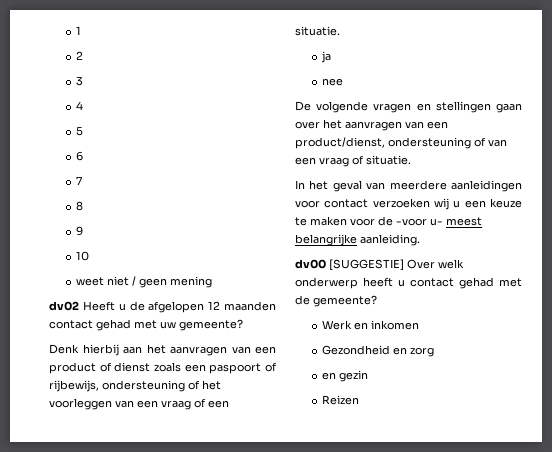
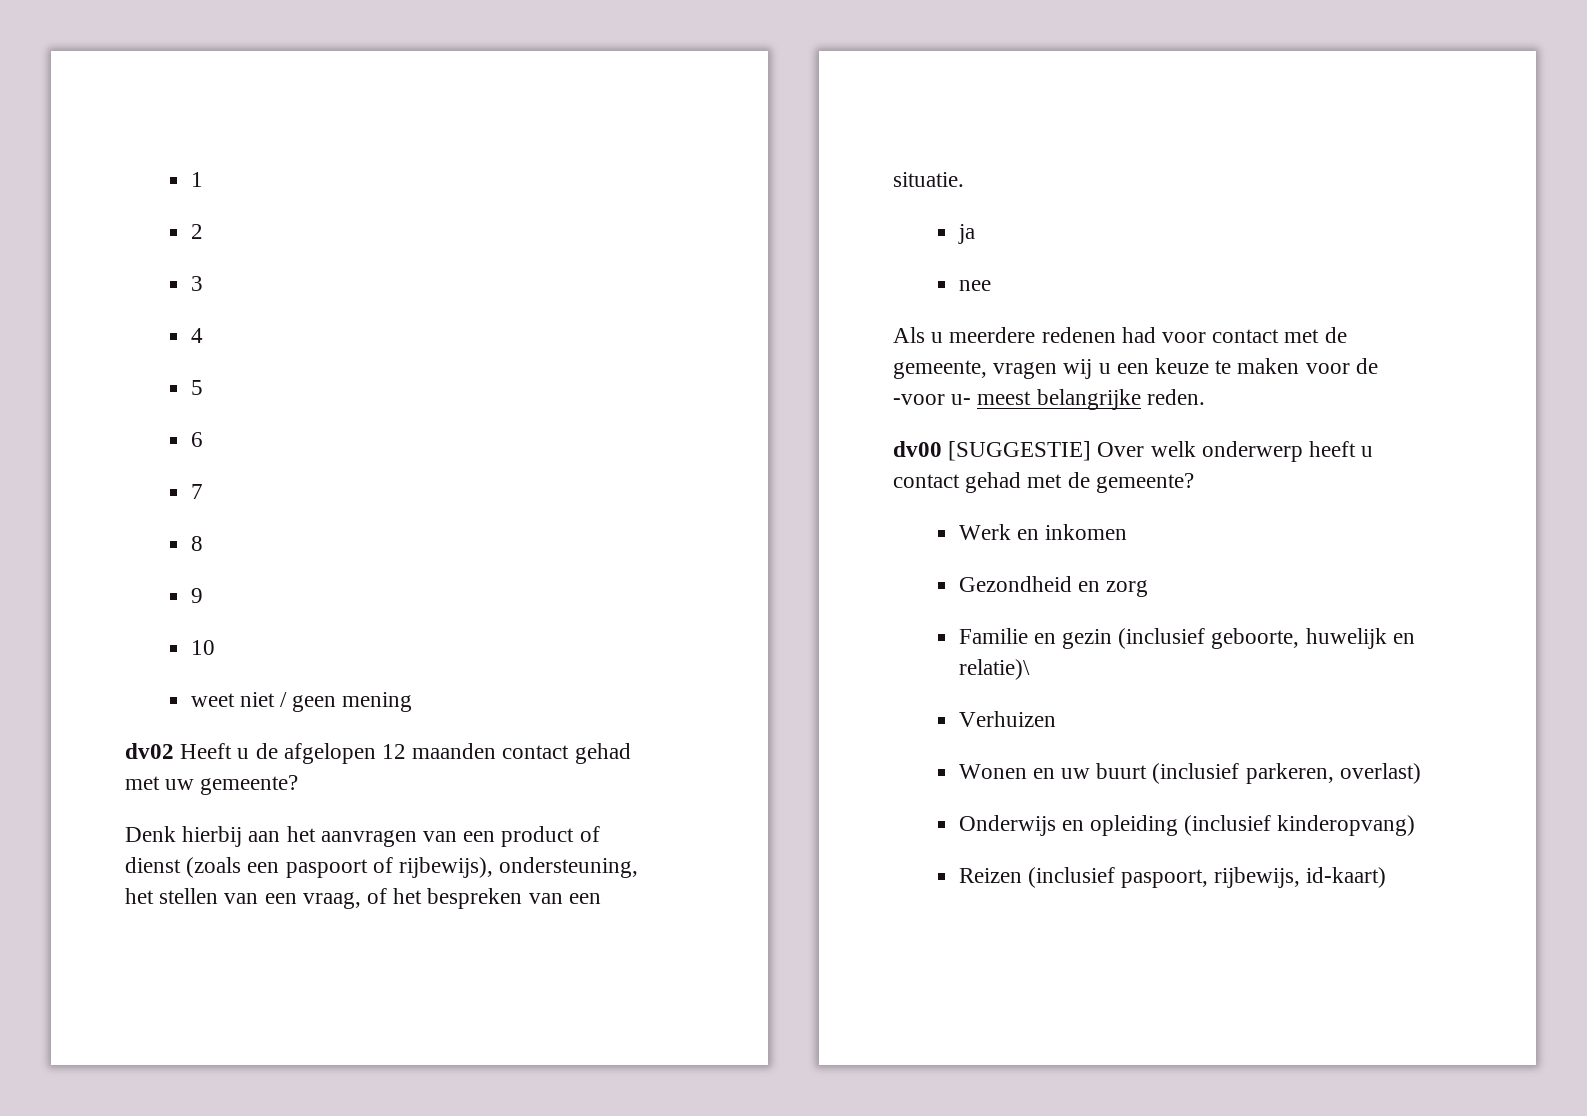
[154,362,181,372] zoals -> [186,857,242,878] (zoals
[49,380,185,392] rijbewijs, ondersteuning -> [399,857,639,878] [125,888,361,909] rijbewijs), ondersteuning, het stellen van een vraag,
[49,398,229,410] voorleggen van een vraag of een -> [427,888,601,909] bespreken van een
[295,101,522,113] [295,119,448,131] [295,137,507,149] [295,155,411,167] [295,180,522,192] [295,198,430,208] De volgende vragen en stellingen gaan over het aanvragen van een product/dienst, ondersteuning of van een vraag of situatie. // In het geval van meerdere aanleidingen voor contact verzoeken -> [893,327,1347,343] [893,360,1058,379] Als u meerdere redenen had voor contact met de gemeente, vragen
[360,234,420,246] aanleiding. -> [1146,389,1205,405] reden.
(434, 352) none -> [958,628,1028,644] Familie
[321,395,359,405] // Reizen -> [1118,628,1415,649] [958,659,1030,680] [958,711,1056,727] [958,763,1421,784] [958,815,1416,836] [958,867,1387,888] (inclusief geboorte, huwelijk en relatie)\ // Verhuizen // Wonen en uw buurt (inclusief parkeren, overlast) // Onderwijs en opleiding (inclusief kinderopvang) // Reizen (inclusief paspoort, rijbewijs, id-kaart)

